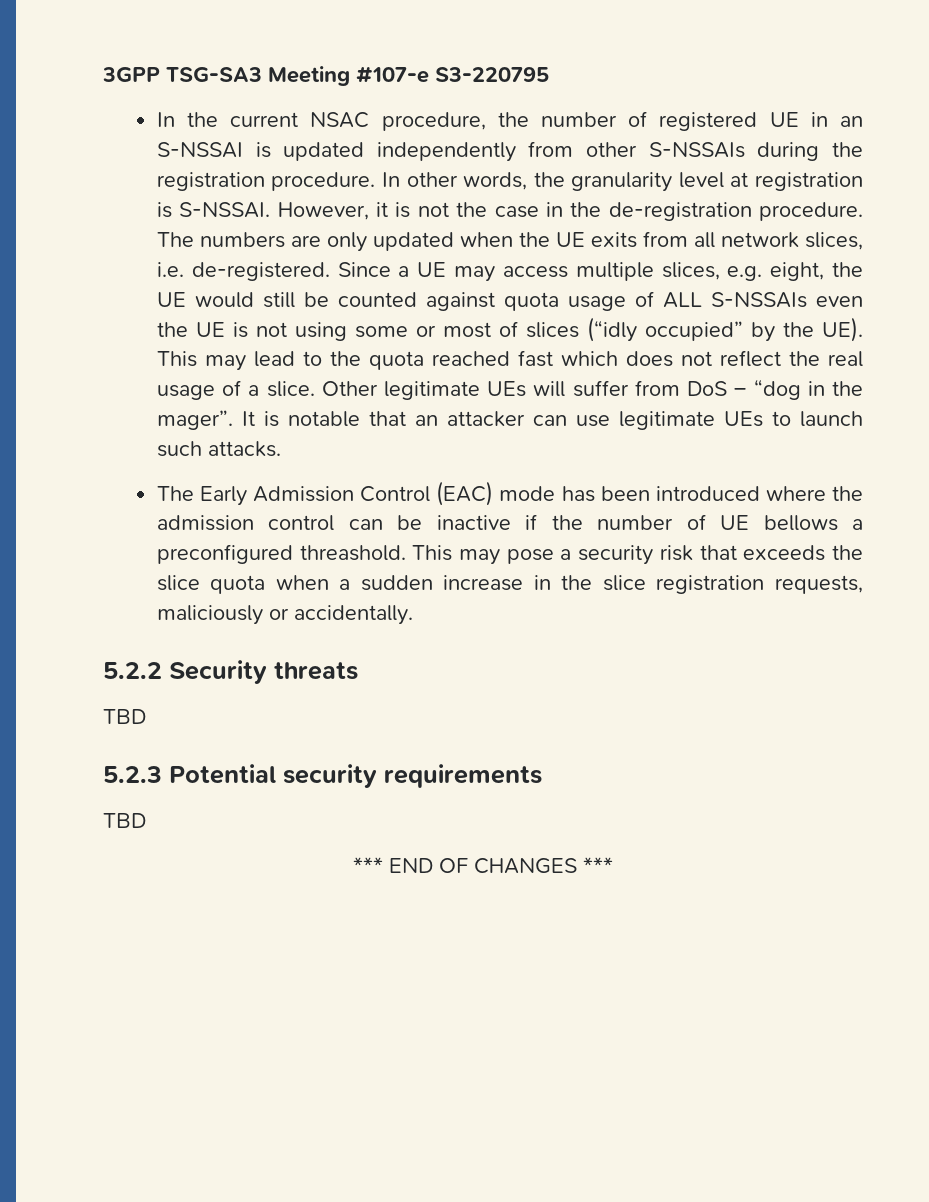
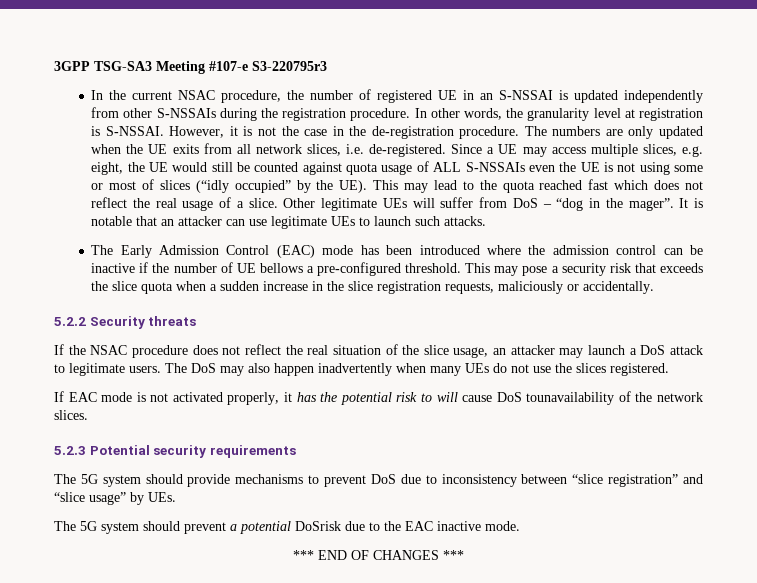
[435,67,549,82] S3-220795 -> [252,61,327,71] S3-220795r3
[156,544,406,564] preconfigured threashold. -> [317,262,462,276] pre-configured threshold.
[103,709,146,724] [103,764,542,788] [103,813,146,828] TBD // 5.2.3 Potential security requirements // TBD -> [54,344,703,358] [54,363,669,376] [54,391,703,405] [54,410,88,420] [54,445,296,458] [54,474,704,487] [54,492,176,505] [54,521,520,534] If the NSAC procedure does not reflect the real situation of the slice usage, an attacker may launch a DoS attack to legitimate users. The DoS may also happen inadvertently when many UEs do not use the slices registered. // If EAC mode is not activated properly, it has the potential risk to will cause DoS tounavailability of the network slices. // 5.2.3 Potential security requirements // The 5G system should provide mechanisms to prevent DoS due to inconsistency between “slice registration” and “slice usage” by UEs. // The 5G system should prevent a potential DoSrisk due to the EAC inactive mode.

